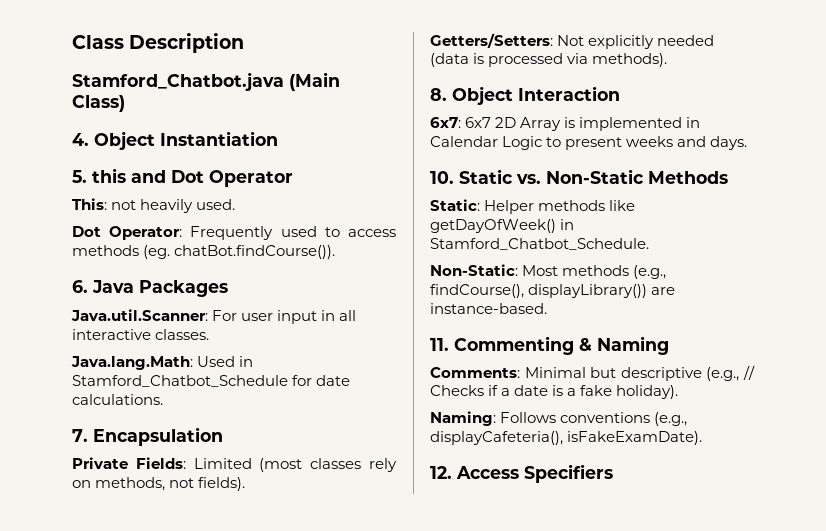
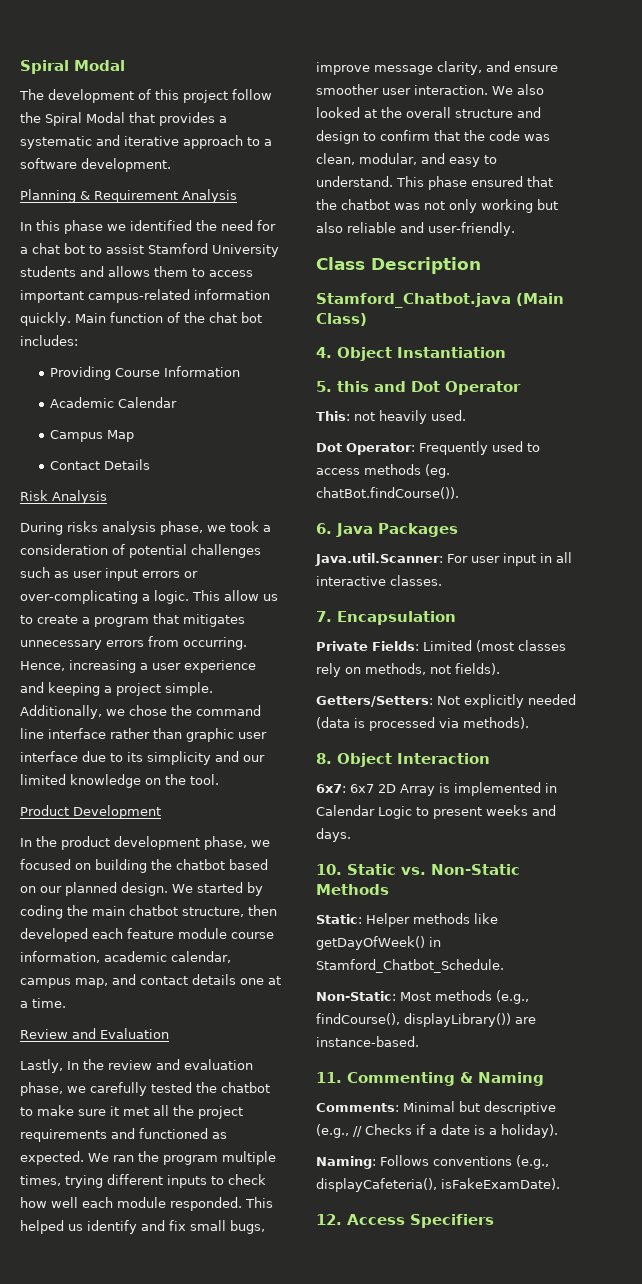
(72, 42) none -> [20,60,125,74] [19,89,272,103] [20,112,227,126] [20,135,272,149] [20,158,171,172] [20,189,237,203] [20,220,276,234] [20,243,279,257] [20,266,253,277] [20,289,270,303] [20,312,262,326] [20,335,78,346] [50,366,241,380] [50,397,178,408] [50,430,135,442] [50,459,151,470] [20,490,107,504] [20,521,271,535] [20,544,261,558] [20,567,198,581] [20,590,278,604] [20,613,245,627] [20,636,247,650] [20,660,256,673] [20,682,213,696] [20,705,261,719] [20,728,267,742] [20,751,265,765] [20,774,219,788] [20,805,161,819] [20,836,270,850] [20,859,268,873] [20,882,263,896] [20,905,277,919] [20,928,274,942] [20,951,231,963] [20,974,281,988] [20,998,66,1008] [20,1028,169,1039] [20,1059,253,1073] [20,1082,270,1096] [20,1105,243,1119] [20,1128,227,1142] [20,1151,276,1165] [20,1174,266,1188] [20,1197,273,1211] [20,1220,265,1234] [316,61,558,75] [316,84,544,95] [316,107,541,118] [316,130,550,144] [316,153,497,167] [316,176,553,190] [316,199,558,213] [316,222,515,236] Spiral Modal // The development of this project follow the Spiral Modal that provides a systematic and iterative approach to a software development. // Planning & Requirement Analysis // In this phase we identified the need for a chat bot to assist Stamford University students and allows them to access important campus-related information quickly. Main function of the chat bot includes: // Providing Course Information // Academic Calendar // Campus Map // Contact Details // Risk Analysis // During risks analysis phase, we took a consideration of potential challenges such as user input errors or over-complicating a logic. This allow us to create a program that mitigates unnecessary errors from occurring. Hence, increasing a user experience and keeping a project simple. Additionally, we chose the command line interface rather than graphic user interface due to its simplicity and our limited knowledge on the tool. // Product Development // In the product development phase, we focused on building the chatbot based on our planned design. We started by coding the main chatbot structure, then developed each feature module course information, academic calendar, campus map, and contact details one at a time. // Review and Evaluation // Lastly, In the review and evaluation phase, we carefully tested the chatbot to make sure it met all the project requirements and functioned as expected. We ran the program multiple times, trying different inputs to check how well each module responded. This helped us identify and fix small bugs, improve message clarity, and ensure smoother user interaction. We also looked at the overall structure and design to confirm that the code was clean, modular, and easy to understand. This phase ensured that the chatbot was not only working but also reliable and user-friendly. //
[71,356,254,370] [72,375,351,387] [72,394,163,405] // Java.lang.Math: Used in Stamford_Chatbot_Schedule for date calculations. -> (442, 580) none
[580,385,613,396] fake -> (497, 1131) none

